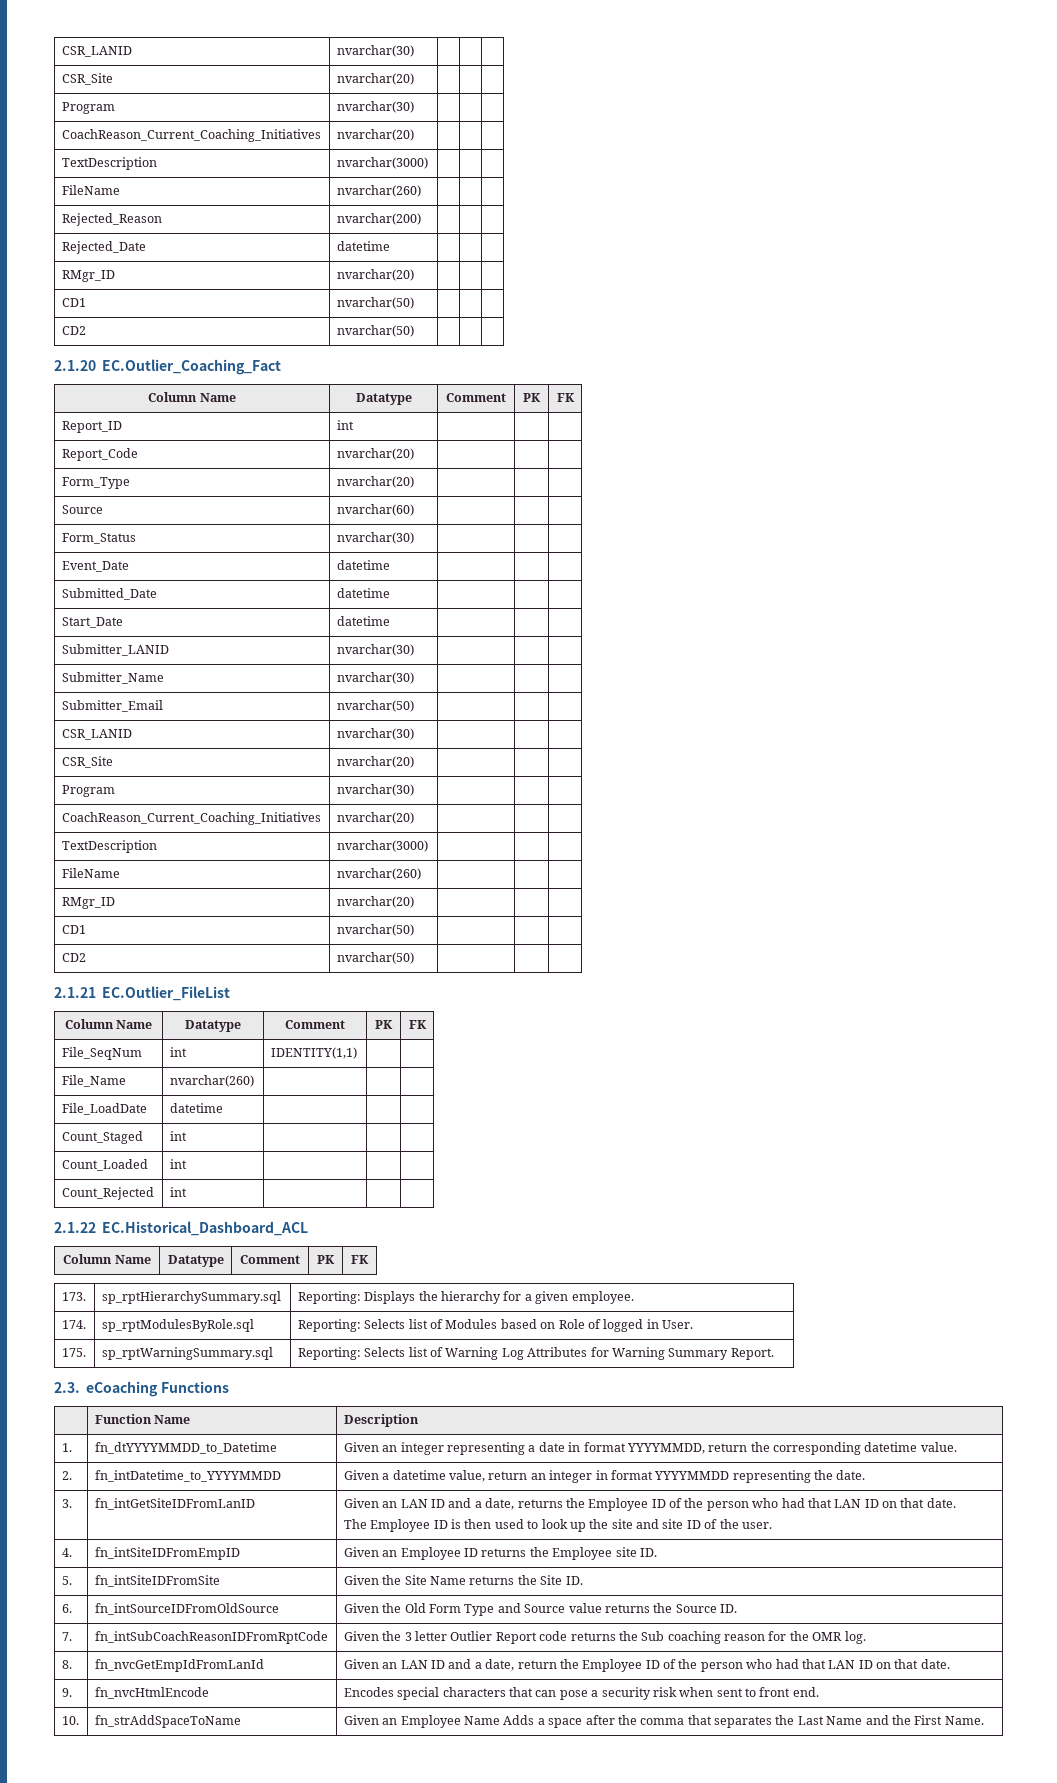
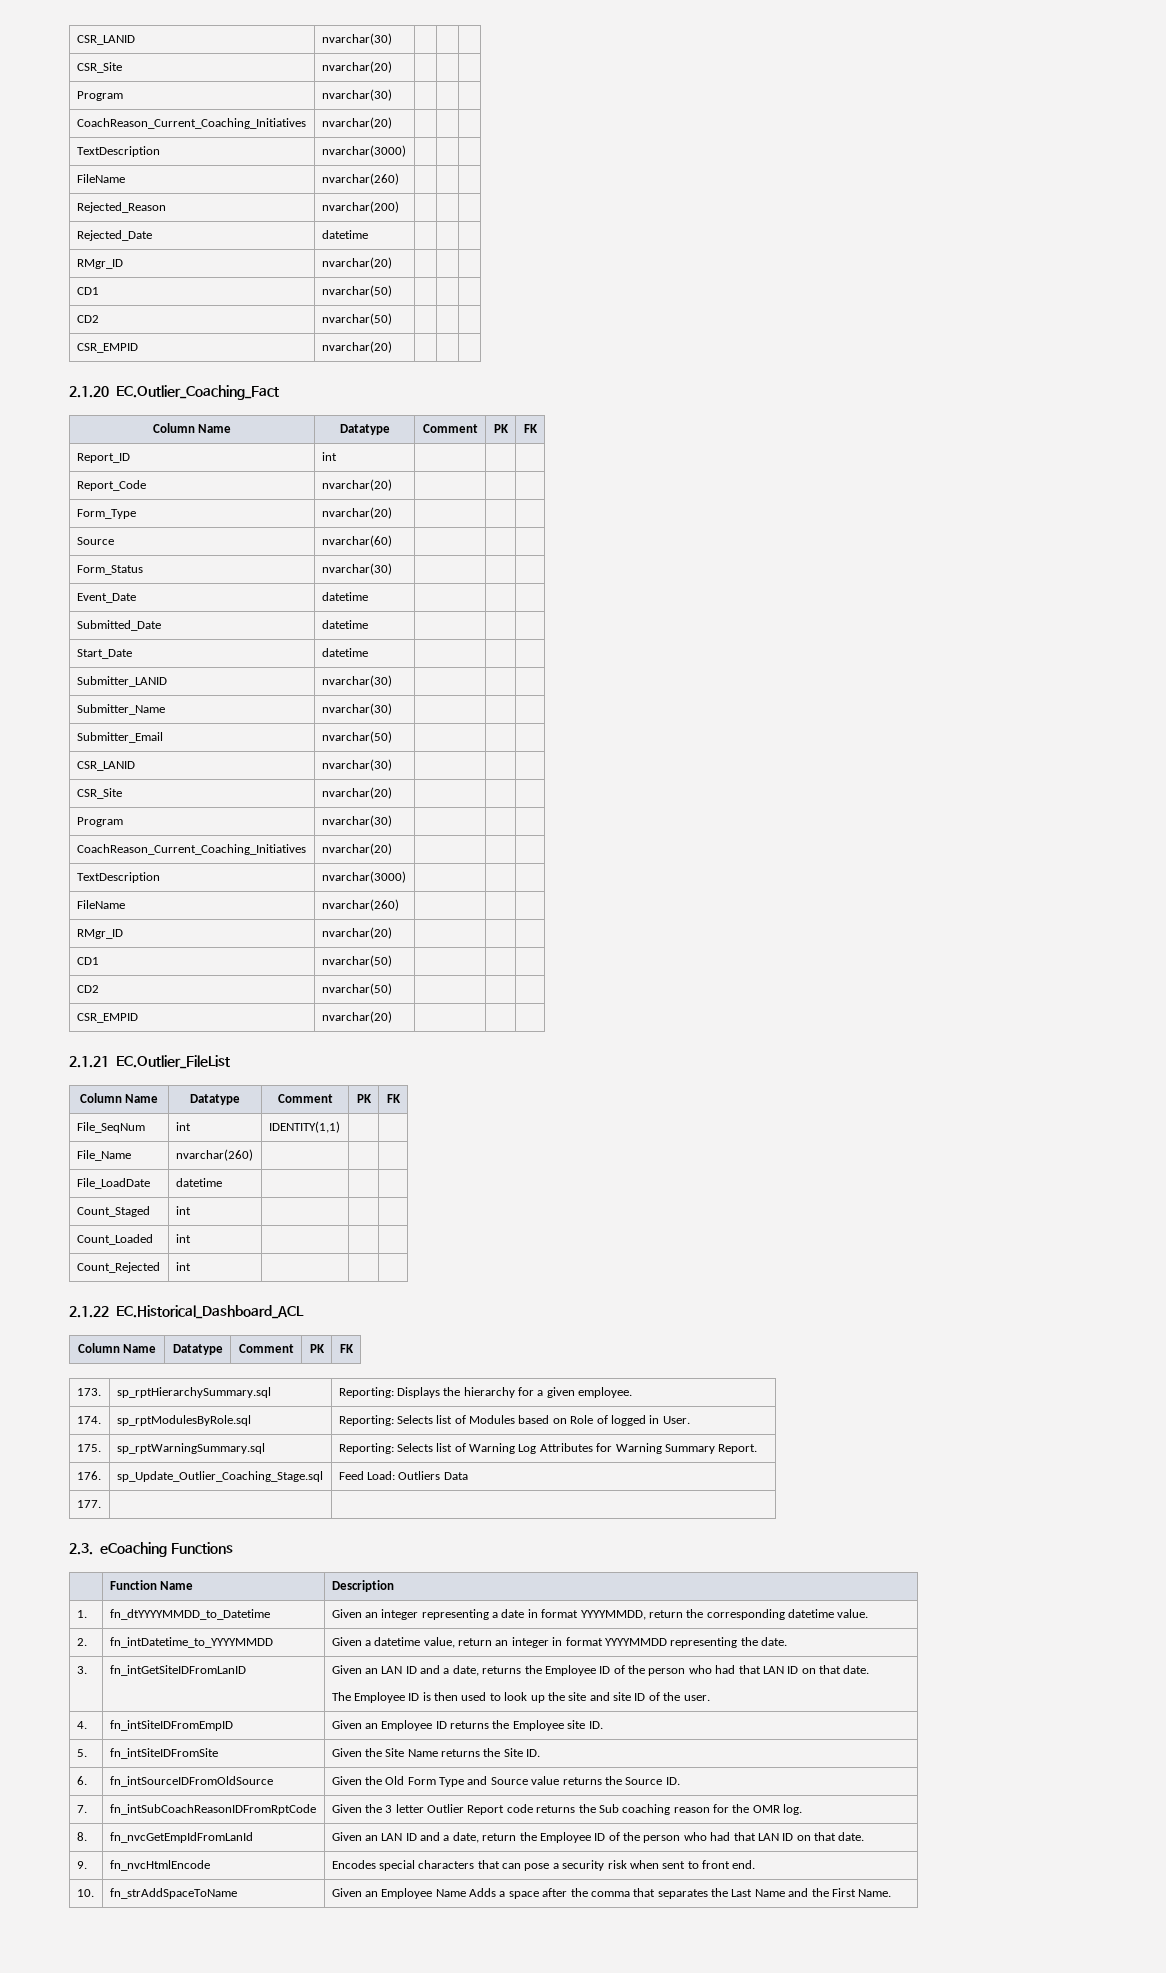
(414, 331) none -> [76,343,138,353] [321,341,392,353] // CSR_EMPID | nvarchar(20) | | |
(414, 958) none -> [76,1013,138,1023] [321,1011,392,1023] // CSR_EMPID | nvarchar(20) | | |
(774, 1354) none -> [76,1471,101,1480] [116,1471,323,1482] [338,1471,468,1480] [76,1500,101,1508] // 176. | sp_Update_Outlier_Coaching_Stage.sql | Feed Load: Outliers Data // 177. | |

